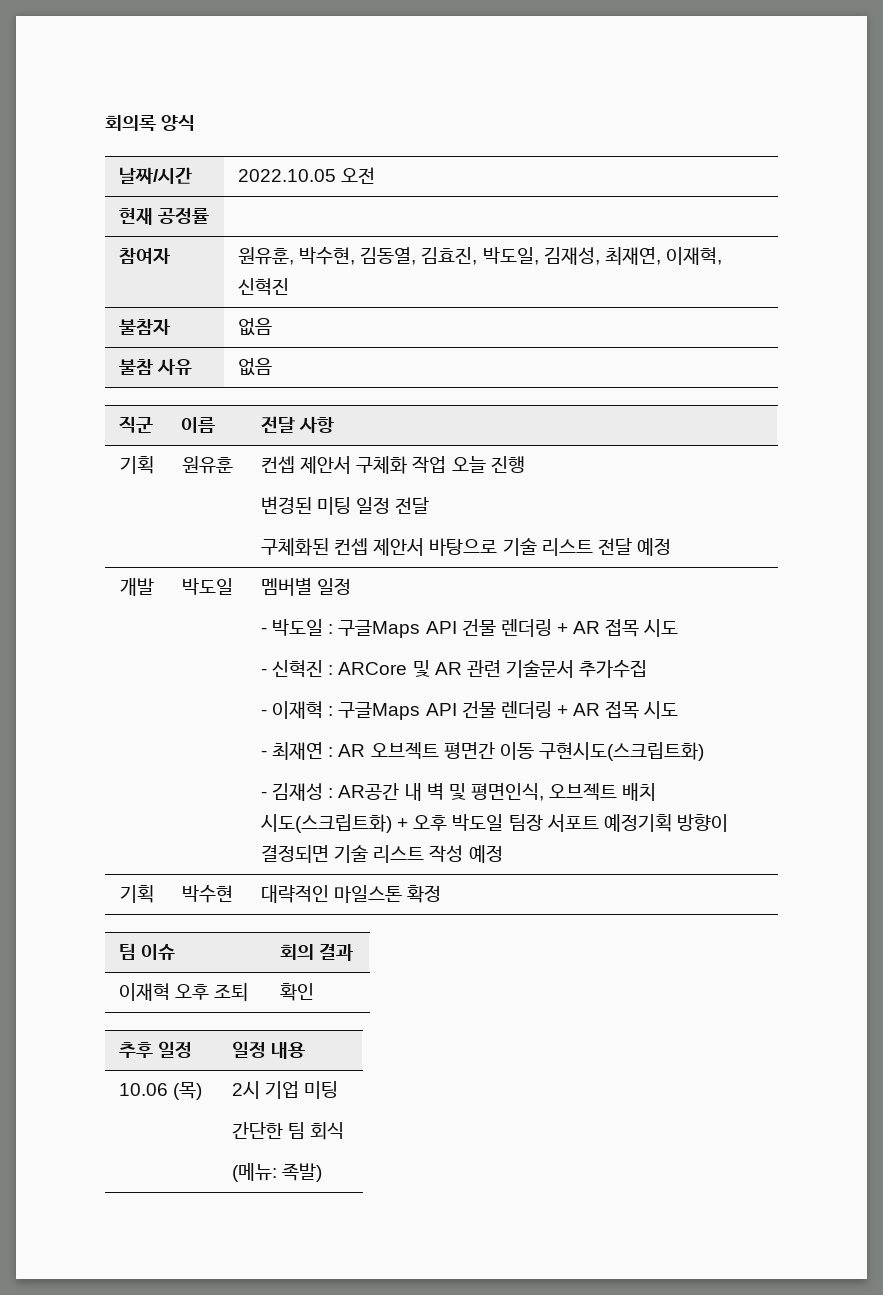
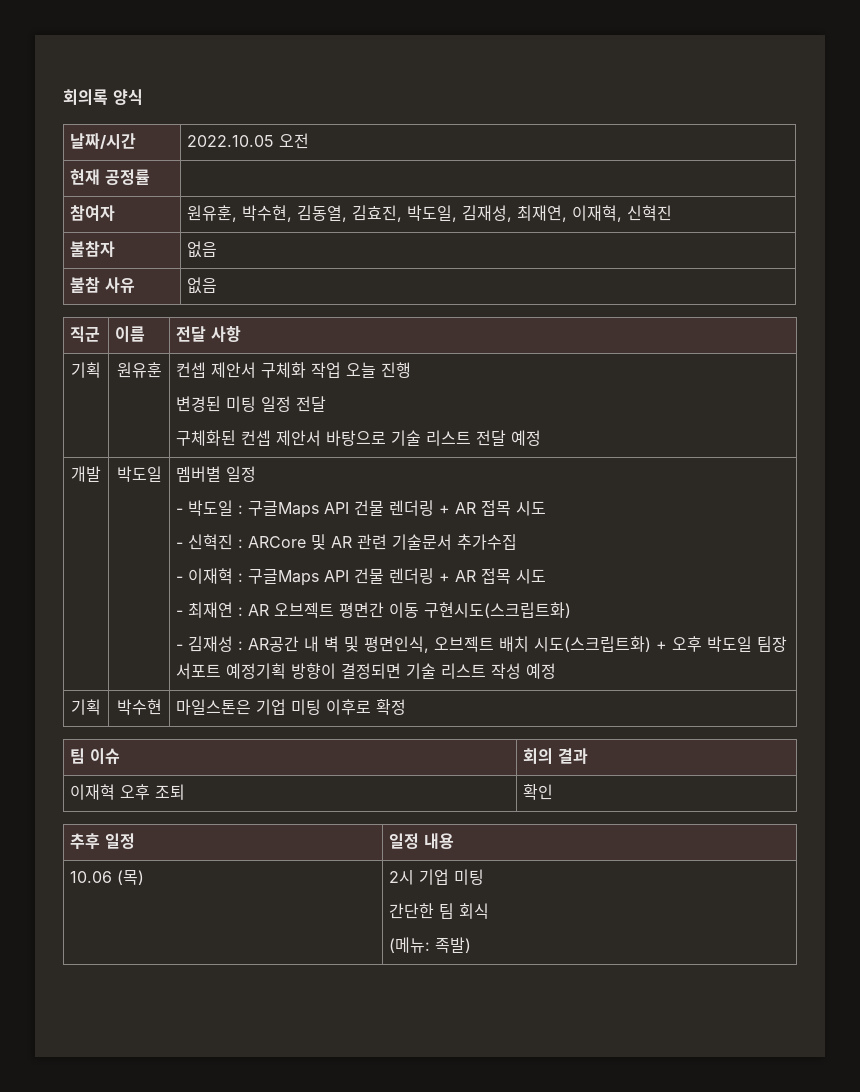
[260,885,403,903] 대략적인 마일스톤 -> [176,699,372,715] 마일스톤은 기업 미팅 이후로

